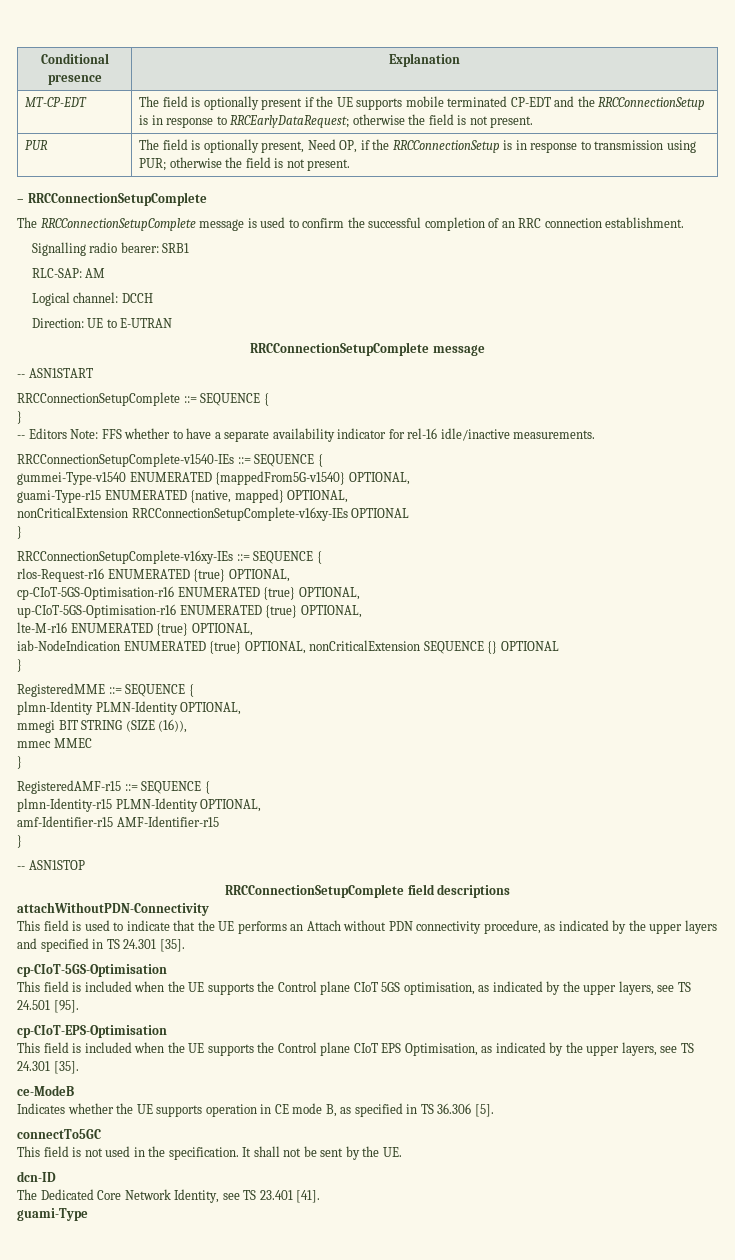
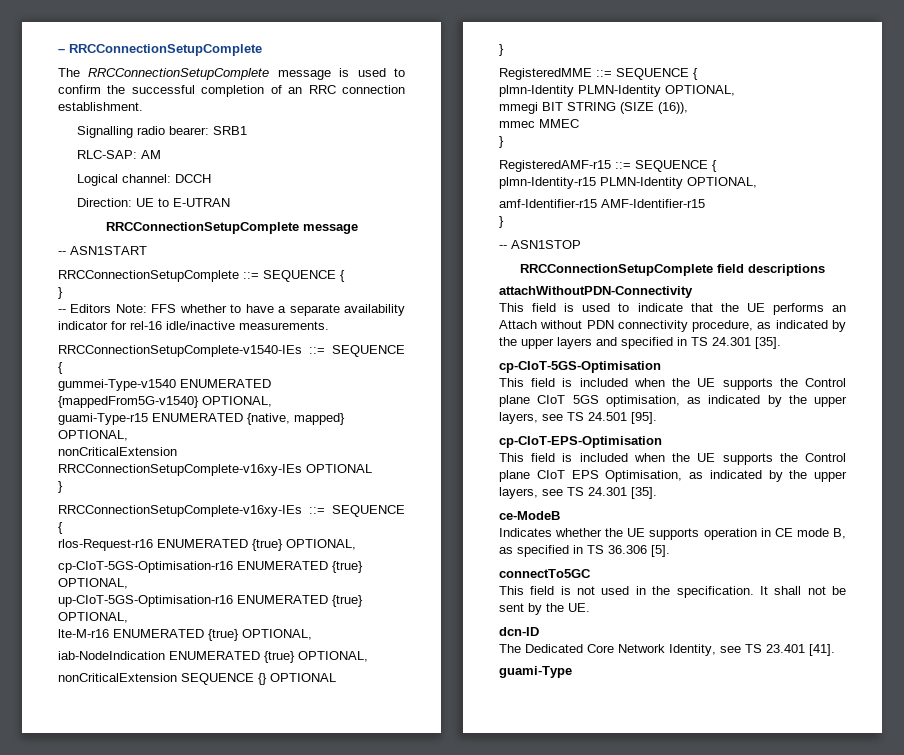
[40,53,109,64] [47,75,102,85] [389,53,460,67] [25,97,88,107] [139,96,706,110] [139,114,534,128] [25,140,49,150] [139,139,696,153] [139,157,351,171] Conditional presence | Explanation // MT-CP-EDT | The field is optionally present if the UE supports mobile terminated CP-EDT and the RRCConnectionSetup is in response to RRCEarlyDataRequest; otherwise the field is not present. // PUR | The field is optionally present, Need OP, if the RRCConnectionSetup is in response to transmission using PUR; otherwise the field is not present. // -> (58, 50) none
(306, 647) none -> (368, 656) //

